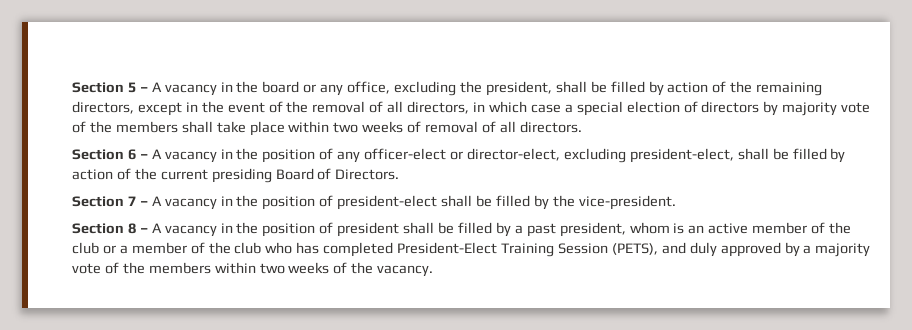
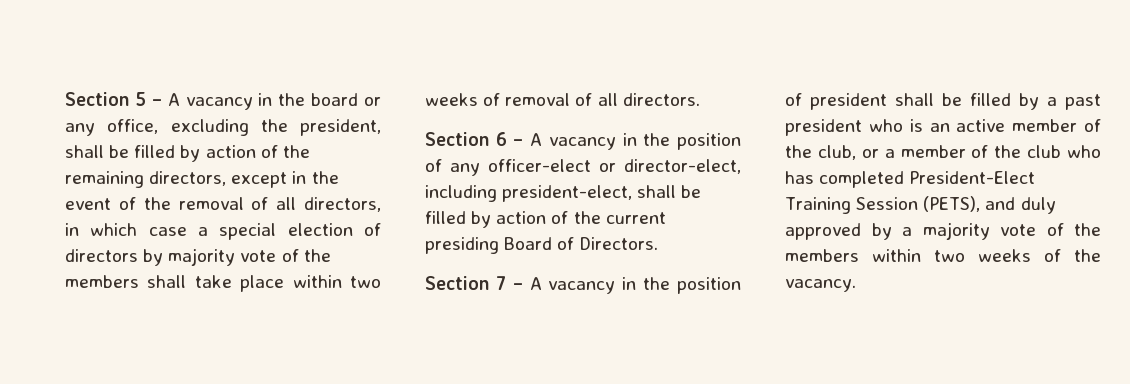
[563,148,626,163] excluding -> [425,185,497,202] including
[337,195,676,210] [72,222,334,237] president-elect shall be filled by the vice-president. // Section 8 – A vacancy in the position of -> (802, 99) none
[559,222,670,237] president, whom -> [785,119,903,136] president who
[72,242,99,254] club -> [817,145,856,160] club,

